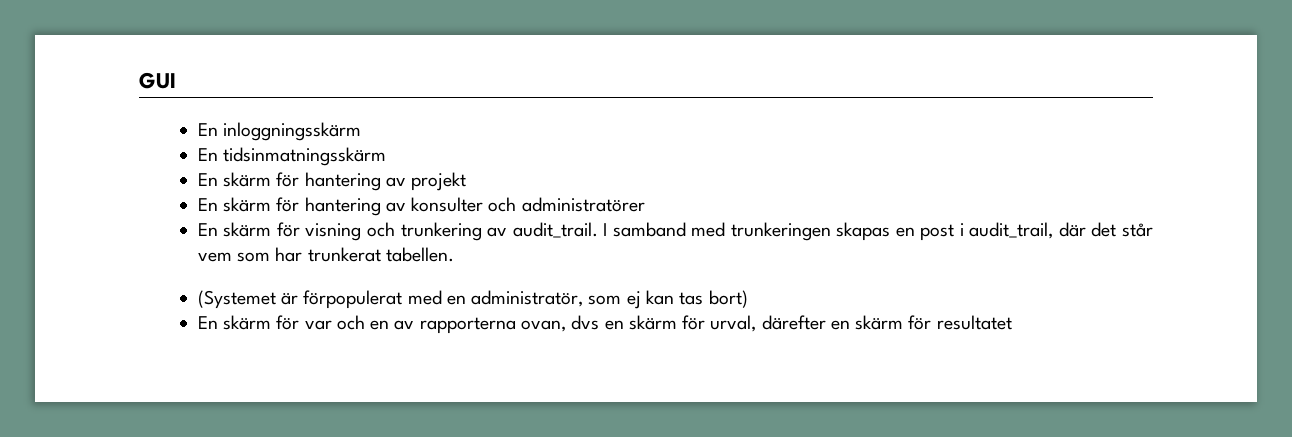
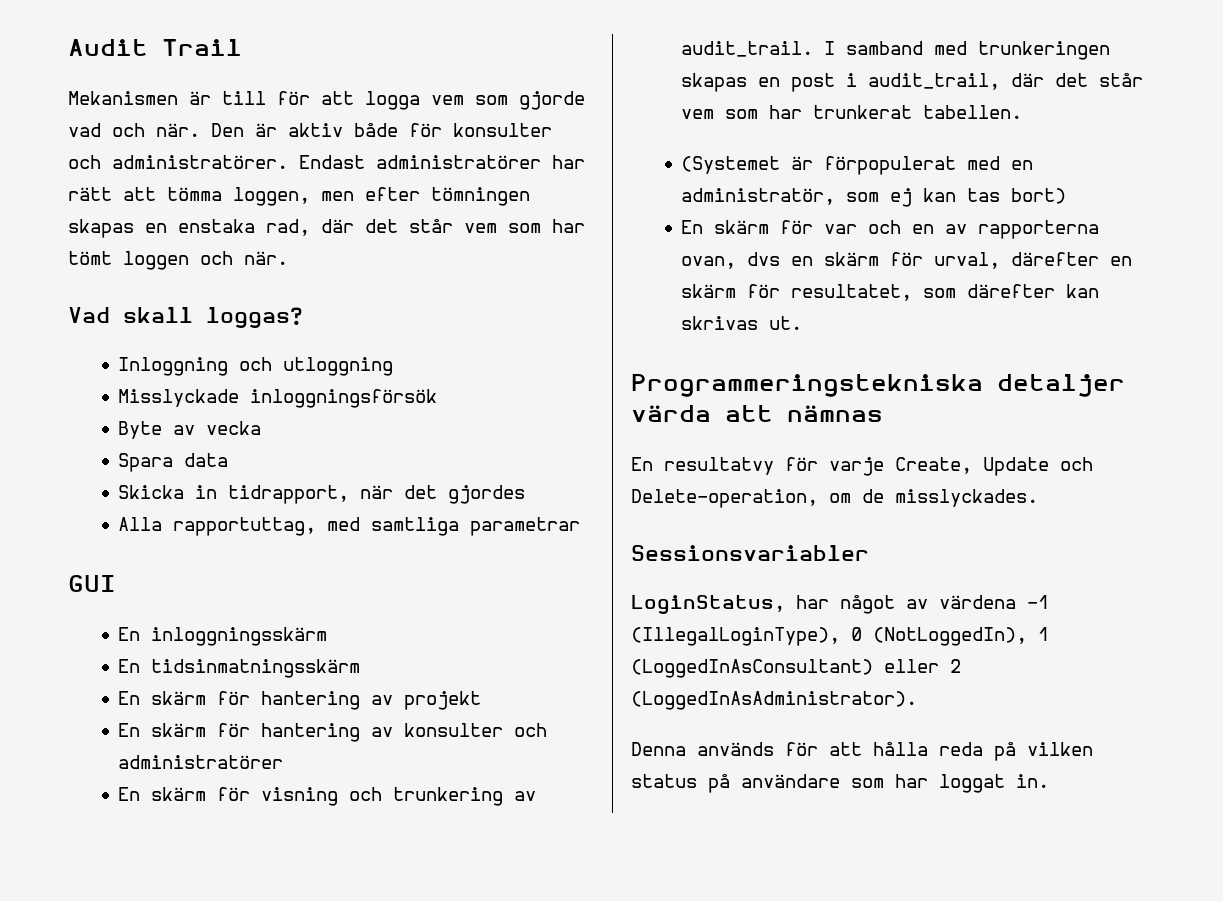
(139, 80) none -> [68,39,242,56] [68,91,585,110] [68,123,552,137] [68,155,585,169] [68,187,530,206] [68,219,585,238] [68,251,288,270] [68,307,303,328] [118,357,394,376] [118,389,438,408] [118,421,262,439] [118,453,229,472] [118,485,526,504] [118,517,581,536] Audit Trail // Mekanismen är till för att logga vem som gjorde vad och när. Den är aktiv både för konsulter och administratörer. Endast administratörer har rätt att tömma loggen, men efter tömningen skapas en enstaka rad, där det står vem som har tömt loggen och när. // Vad skall loggas? // Inloggning och utloggning // Misslyckade inloggningsförsök // Byte av vecka // Spara data // Skicka in tidrapport, när det gjordes // Alla rapportuttag, med samtliga parametrar //
[936,315,1012,330] resultatet -> [791,284,1100,301] [681,316,803,330] [631,374,1125,397] [631,405,883,422] [631,457,1093,476] [631,489,1038,508] [631,545,869,561] [631,595,1049,614] [631,627,1049,646] [631,659,961,678] [631,691,917,710] [631,742,1093,761] [631,774,1049,793] resultatet, som därefter kan skrivas ut. // Programmeringstekniska detaljer värda att nämnas // En resultatvy för varje Create, Update och Delete-operation, om de misslyckades. // Sessionsvariabler // LoginStatus, har något av värdena -1 (IllegalLoginType), 0 (NotLoggedIn), 1 (LoggedInAsConsultant) eller 2 (LoggedInAsAdministrator). // Denna används för att hålla reda på vilken status på användare som har loggat in.

